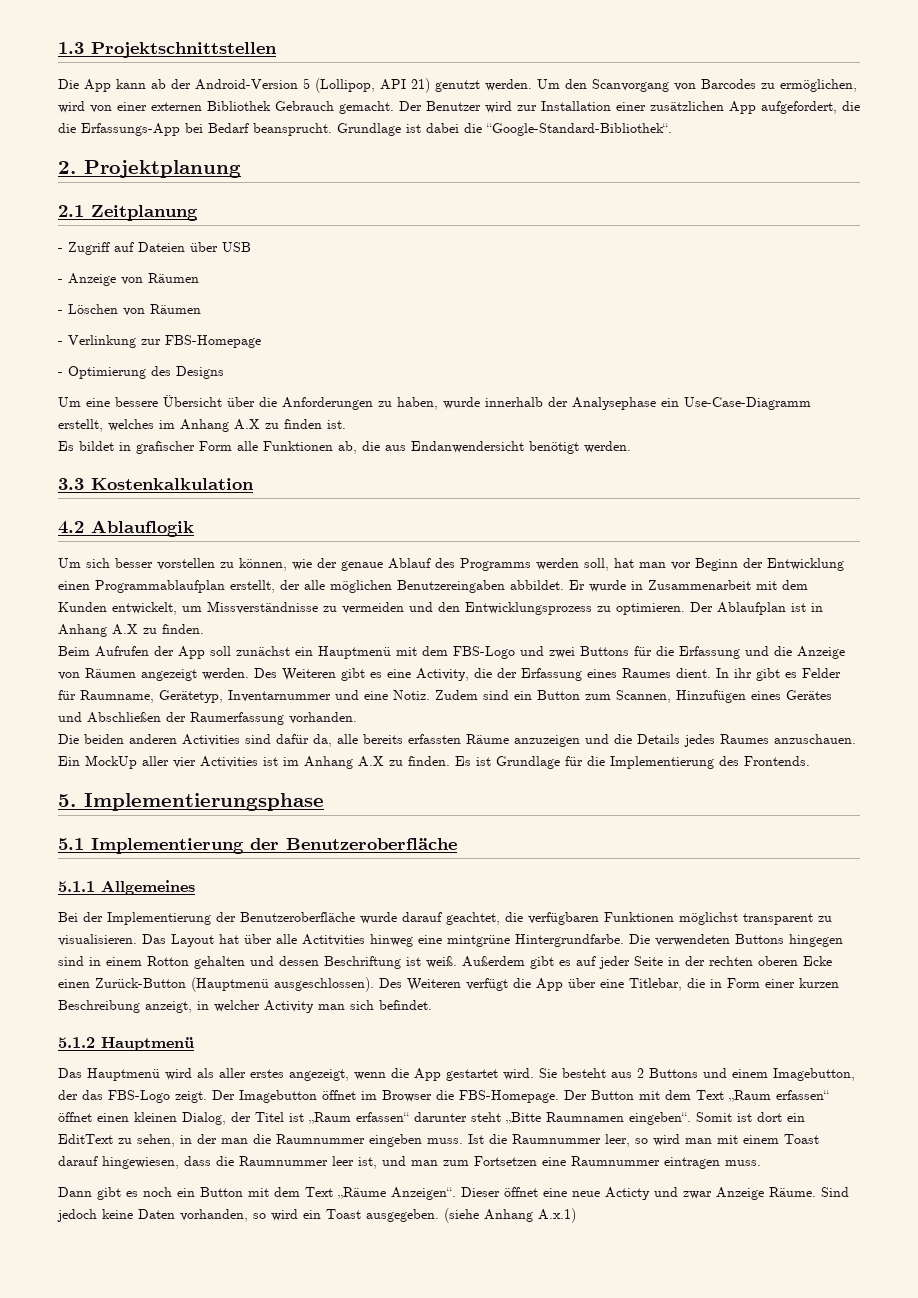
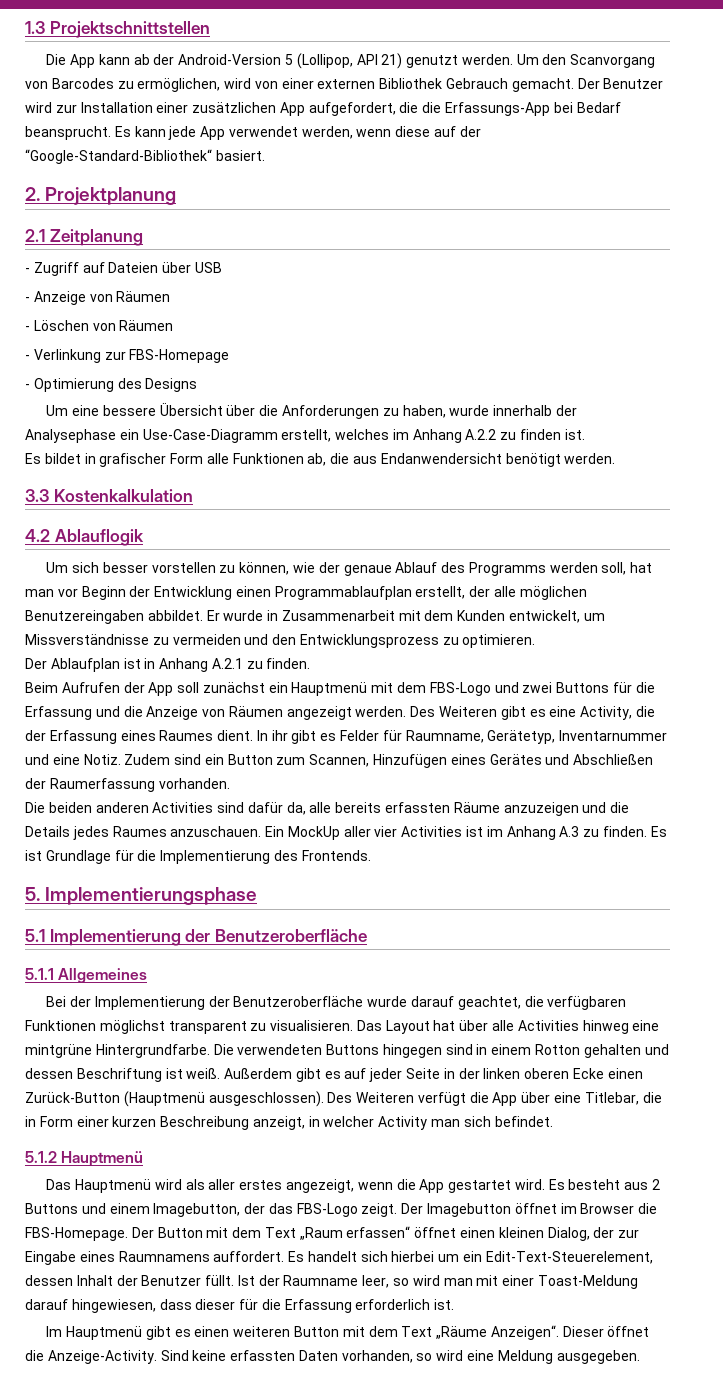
[337,123,672,136] Grundlage ist dabei die “Google-Standard-Bibliothek“. -> [114,126,481,140] [25,149,265,164] Es kann jede App verwendet werden, wenn diese auf der “Google-Standard-Bibliothek“ basiert.
[234,419,260,430] A.X -> [465,429,497,440] A.2.2
(685, 609) none -> (536, 641) //
[112,624,138,635] A.X -> [211,658,243,669] A.2.1
[358,756,384,767] A.X -> [559,826,580,837] A.3
[302,934,365,946] Actitvities -> [517,1020,579,1031] Activities
[709,956,753,966] rechten -> [483,1068,521,1079] linken
[539,1068,557,1078] Sie -> [548,1179,565,1190] Es
[255,1112,805,1125] [58,1134,601,1147] Titel ist „Raum erfassen“ darunter steht „Bitte Raumnamen eingeben“. Somit ist dort ein EditText zu sehen, in der man die Raumnummer eingeben muss. Ist die Raumnummer -> [618,1229,640,1238] [25,1251,653,1265] [25,1275,359,1286] zur Eingabe eines Raumnamens auffordert. Es handelt sich hierbei um ein Edit-Text-Steuerelement, dessen Inhalt der Benutzer füllt. Ist der Raumname
[743,1134,819,1144] einem Toast -> [502,1275,638,1289] einer Toast-Meldung
[216,1156,761,1169] [58,1187,195,1200] die Raumnummer leer ist, und man zum Fortsetzen eine Raumnummer eintragen muss. // Dann gibt es noch ein -> [195,1299,455,1313] [46,1326,291,1340] dieser für die Erfassung erforderlich ist. // Im Hauptmenü gibt es einen weiteren
[543,1187,849,1200] [57,1208,576,1223] eine neue Acticty und zwar Anzeige Räume. Sind jedoch keine Daten vorhanden, so wird ein Toast ausgegeben. (siehe Anhang A.x.1) -> [25,1350,640,1364] die Anzeige-Activity. Sind keine erfassten Daten vorhanden, so wird eine Meldung ausgegeben.

